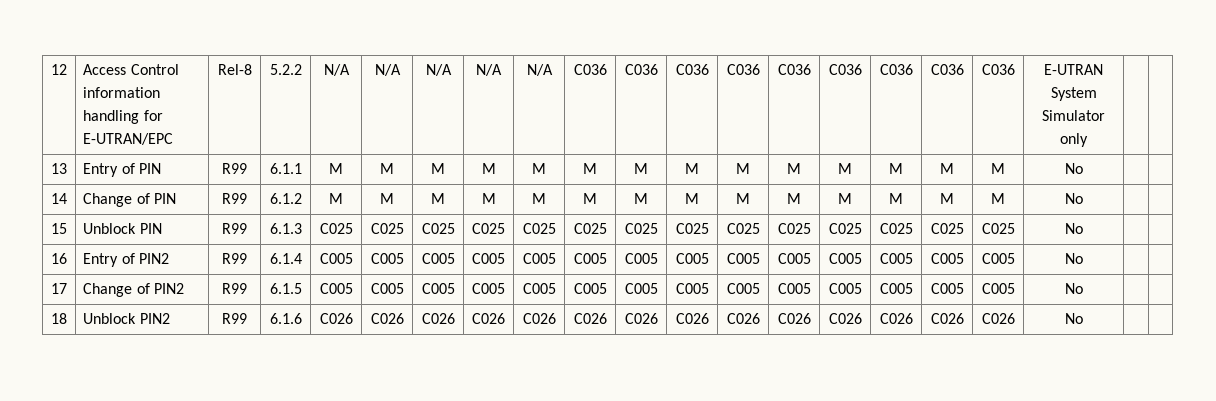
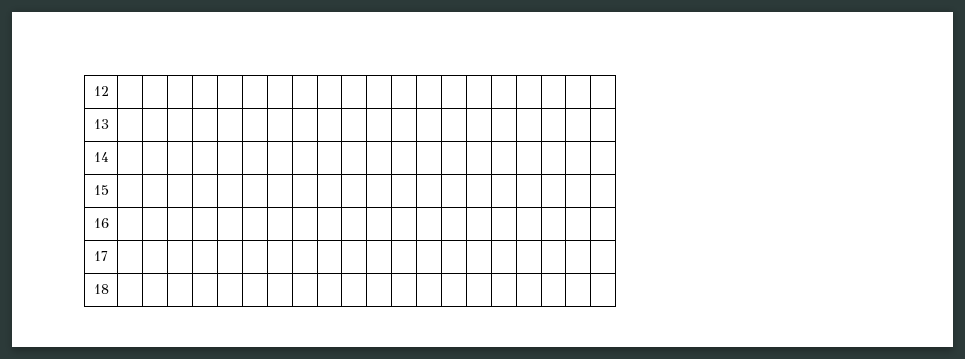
[83,64,179,75] [83,87,161,98] [83,110,163,124] [83,133,174,145] [217,64,252,75] [269,64,302,75] [323,64,350,76] [374,64,401,76] [425,64,452,76] [476,64,502,76] [526,64,553,76] [573,64,607,75] [624,64,658,75] [675,64,709,75] [726,64,760,75] [777,64,811,75] [828,64,862,75] [879,64,913,75] [930,64,964,75] [981,64,1015,75] [1044,64,1103,75] [1050,87,1097,101] [1042,110,1105,121] [1060,133,1088,147] [51,163,67,174] [83,163,161,177] [222,163,247,174] [269,163,302,174] [329,163,343,174] [380,163,394,174] [431,163,445,174] [481,163,496,174] [532,163,546,174] [583,163,597,174] [634,163,648,174] [685,163,699,174] [736,163,750,174] [787,163,801,174] [838,163,852,174] [889,163,903,174] [940,163,954,174] [991,163,1005,174] [1064,163,1083,174] [51,193,67,204] [83,193,176,207] [222,193,247,204] [269,193,302,204] [329,193,343,204] [380,193,394,204] [431,193,445,204] [481,193,496,204] [532,193,546,204] [583,193,597,204] [634,193,648,204] [685,193,699,204] [736,193,750,204] [787,193,801,204] [838,193,852,204] [889,193,903,204] [940,193,954,204] [991,193,1005,204] [1064,193,1083,204] [51,223,67,234] [83,223,162,234] [222,223,247,234] [269,223,302,234] [319,223,353,234] [370,223,404,234] [421,223,455,234] [472,223,505,234] [522,223,556,234] [573,223,607,234] [624,223,658,234] [675,223,709,234] [726,223,760,234] [777,223,811,234] [828,223,862,234] [879,223,913,234] [930,223,964,234] [981,223,1015,234] [1064,223,1083,234] [51,253,67,264] [83,253,169,267] [222,253,247,264] [269,253,302,264] [319,253,353,264] [370,253,404,264] [421,253,455,264] [472,253,505,264] [522,253,556,264] [573,253,607,264] [624,253,658,264] [675,253,709,264] [726,253,760,264] [777,253,811,264] [828,253,862,264] [879,253,913,264] [930,253,964,264] [981,253,1015,264] [1064,253,1083,264] [51,283,67,294] [83,283,184,297] [222,283,247,294] [269,283,302,294] [319,283,353,294] [370,283,404,294] [421,283,455,294] [472,283,505,294] [522,283,556,294] [573,283,607,294] [624,283,658,294] [675,283,709,294] [726,283,760,294] [777,283,811,294] [828,283,862,294] [879,283,913,294] [930,283,964,294] [981,283,1015,294] [1064,283,1083,294] [51,313,67,324] [83,313,170,324] [222,313,247,324] [269,313,302,324] [319,313,353,324] [370,313,404,324] [421,313,455,324] [472,313,505,324] [522,313,556,324] [573,313,607,324] [624,313,658,324] [675,313,709,324] [726,313,760,324] [777,313,811,324] [828,313,862,324] [879,313,913,324] [930,313,964,324] [981,313,1015,324] [1064,313,1083,324] Access Control information handling for E-UTRAN/EPC | Rel-8 | 5.2.2 | N/A | N/A | N/A | N/A | N/A | C036 | C036 | C036 | C036 | C036 | C036 | C036 | C036 | C036 | E-UTRAN System Simulator only | | // 13 | Entry of PIN | R99 | 6.1.1 | M | M | M | M | M | M | M | M | M | M | M | M | M | M | No | | // 14 | Change of PIN | R99 | 6.1.2 | M | M | M | M | M | M | M | M | M | M | M | M | M | M | No | | // 15 | Unblock PIN | R99 | 6.1.3 | C025 | C025 | C025 | C025 | C025 | C025 | C025 | C025 | C025 | C025 | C025 | C025 | C025 | C025 | No | | // 16 | Entry of PIN2 | R99 | 6.1.4 | C005 | C005 | C005 | C005 | C005 | C005 | C005 | C005 | C005 | C005 | C005 | C005 | C005 | C005 | No | | // 17 | Change of PIN2 | R99 | 6.1.5 | C005 | C005 | C005 | C005 | C005 | C005 | C005 | C005 | C005 | C005 | C005 | C005 | C005 | C005 | No | | // 18 | Unblock PIN2 | R99 | 6.1.6 | C026 | C026 | C026 | C026 | C026 | C026 | C026 | C026 | C026 | C026 | C026 | C026 | C026 | C026 | No -> [93,119,109,129] [93,152,109,162] [93,185,109,195] [93,218,109,228] [94,251,108,261] [93,284,109,294] | | | | | | | | | | | | | | | | | | | // 13 | | | | | | | | | | | | | | | | | | | | // 14 | | | | | | | | | | | | | | | | | | | | // 15 | | | | | | | | | | | | | | | | | | | | // 16 | | | | | | | | | | | | | | | | | | | | // 17 | | | | | | | | | | | | | | | | | | | | // 18 | | | | | | | | | | | | | | | | | |

